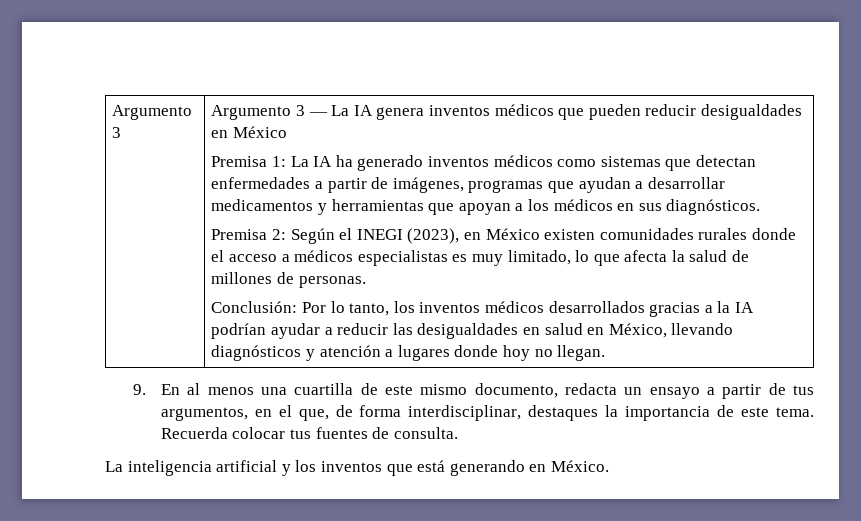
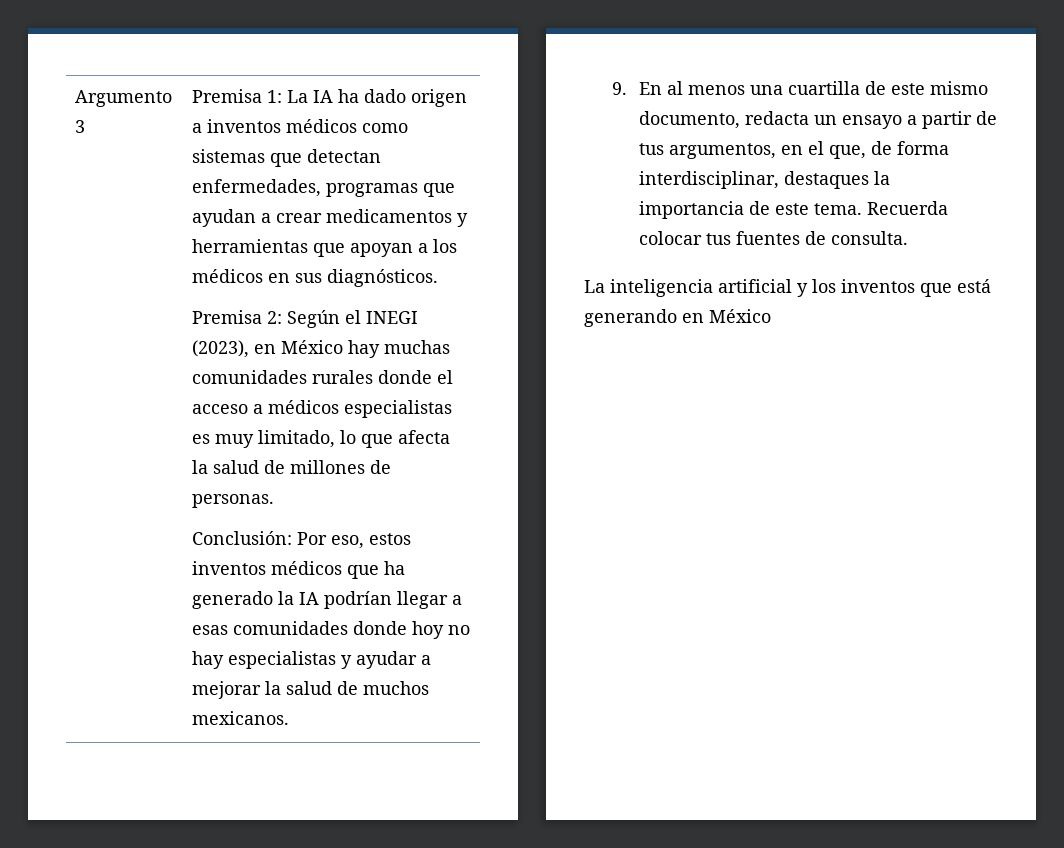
[211,104,802,120] [211,126,287,138] Argumento 3 — La IA genera inventos médicos que pueden reducir desigualdades en México // -> (86, 126) none
[357,155,424,171] generado -> [364,89,468,107] [192,123,203,133] dado origen a
[211,177,464,193] enfermedades a partir de imágenes, -> [192,179,322,197] enfermedades,
[647,177,725,189] desarrollar -> [276,213,323,223] crear
[544,229,596,240] existen -> [348,340,451,358] hay muchas
[330,301,754,317] [211,323,734,339] [211,345,606,361] lo tanto, los inventos médicos desarrollados gracias a la IA podrían ayudar a reducir las desigualdades en salud en México, llevando diagnósticos y atención a lugares donde hoy no llegan. -> [331,533,412,549] [192,561,406,579] [192,591,463,609] [192,621,471,639] [192,651,432,669] [192,681,430,699] [192,711,290,725] eso, estos inventos médicos que ha generado la IA podrían llegar a esas comunidades donde hoy no hay especialistas y ayudar a mejorar la salud de muchos mexicanos.
[550,460,609,472] México. -> [709,309,771,323] México

